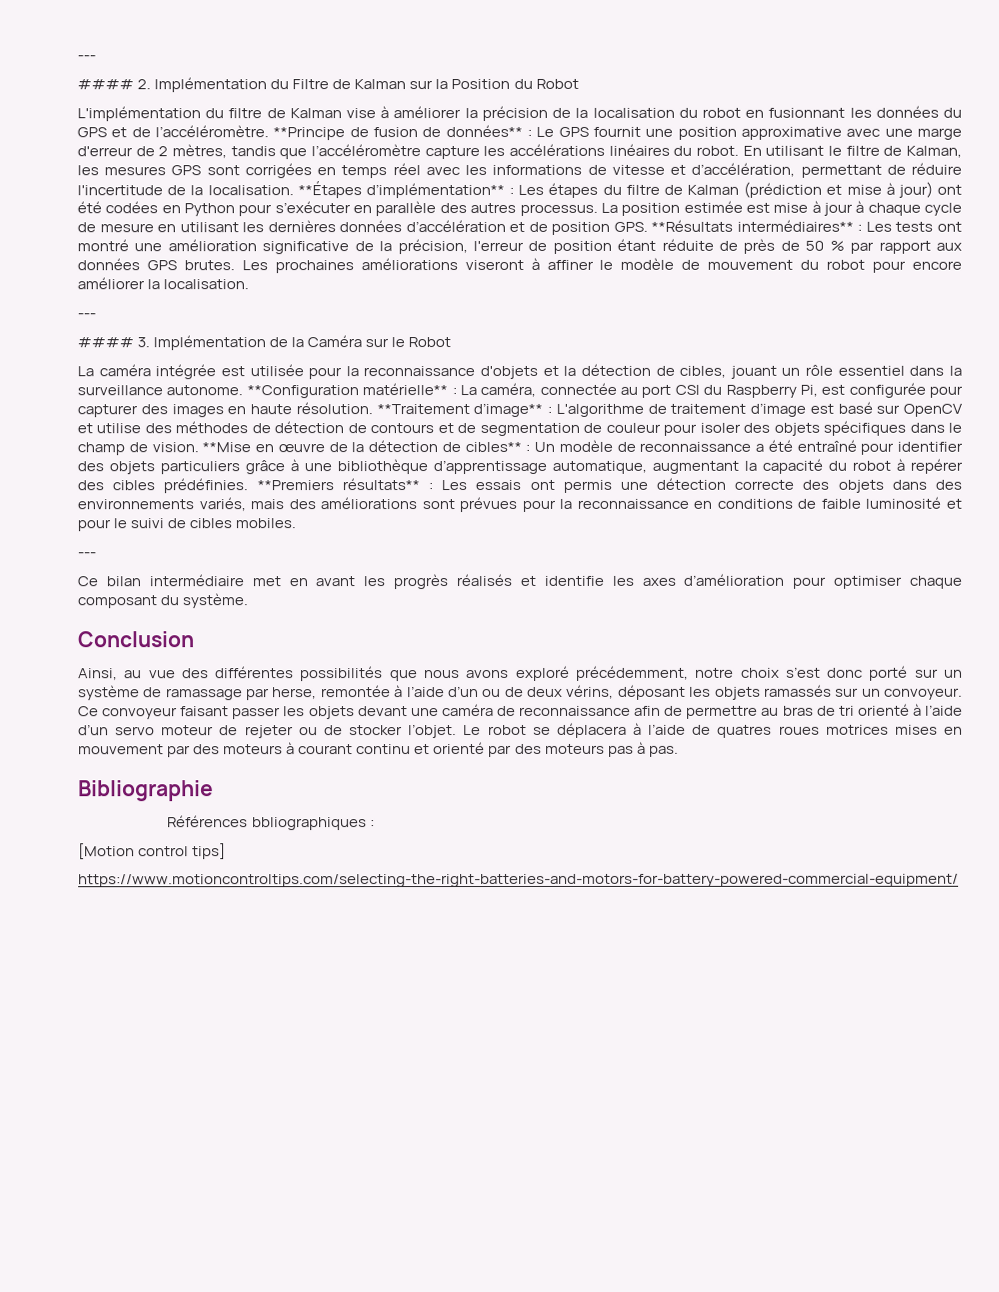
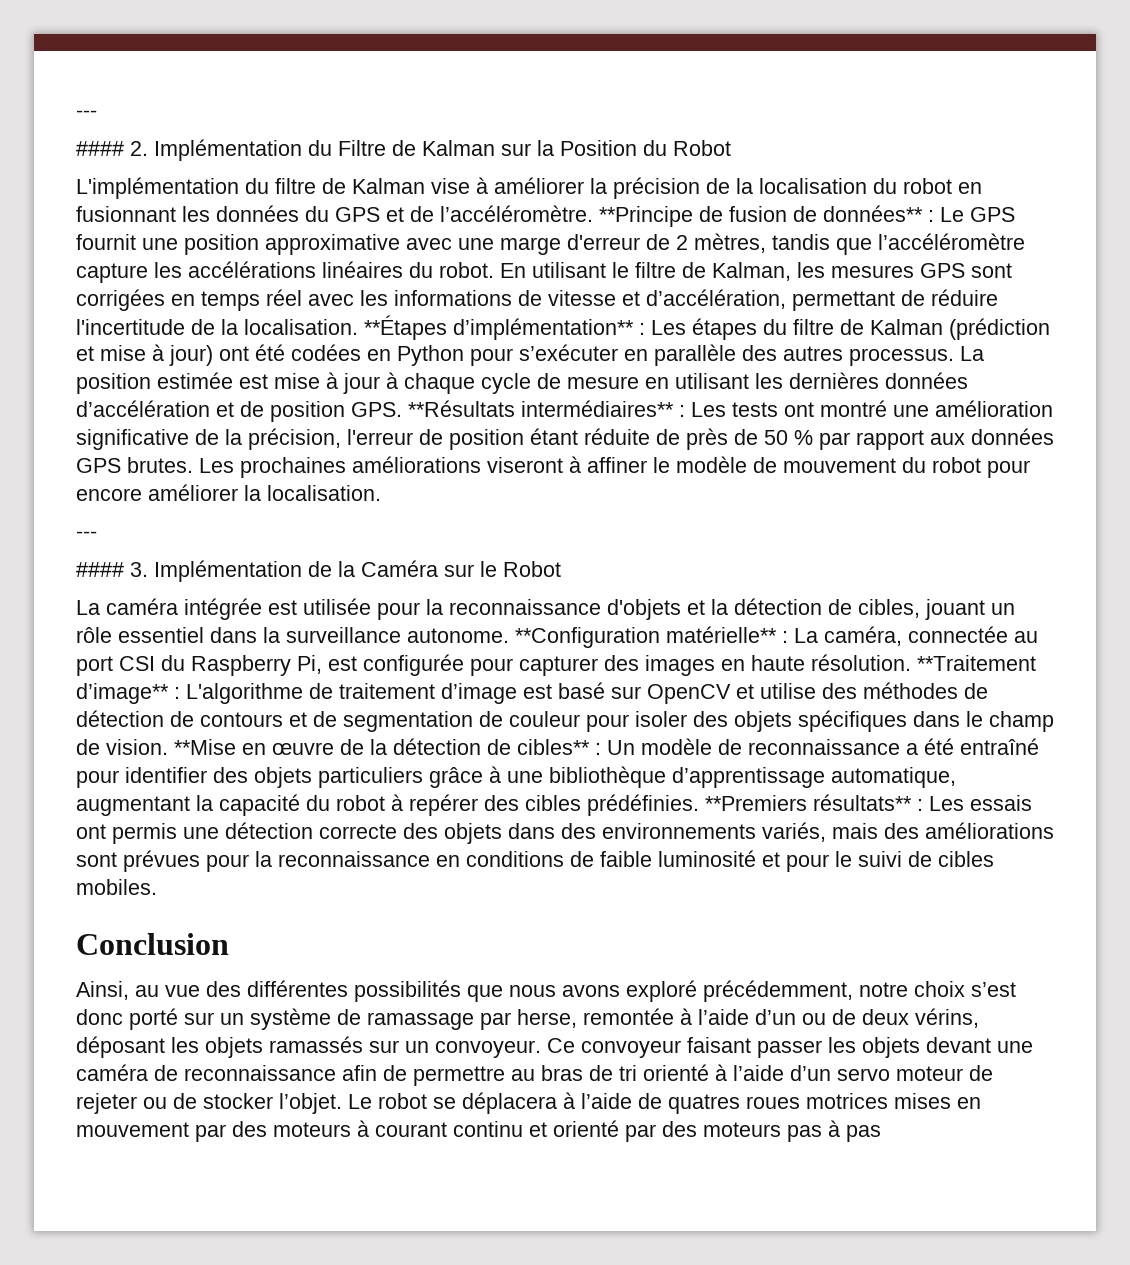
[77,552,96,558] [77,573,962,590] [77,593,249,609] // --- // Ce bilan intermédiaire met en avant les progrès réalisés et identifie les axes d’amélioration pour optimiser chaque composant du système. -> (157, 887) none
[648,745,679,757] [78,780,214,802] [167,815,375,831] [78,843,227,860] [78,873,959,888] pas. // Bibliographie // Références bbliographiques : // [Motion control tips] // https://www.motioncontroltips.com/selecting-the-right-batteries-and-motors-for-battery-powered-commercial-equipment/ -> [846,1125,881,1142] pas

